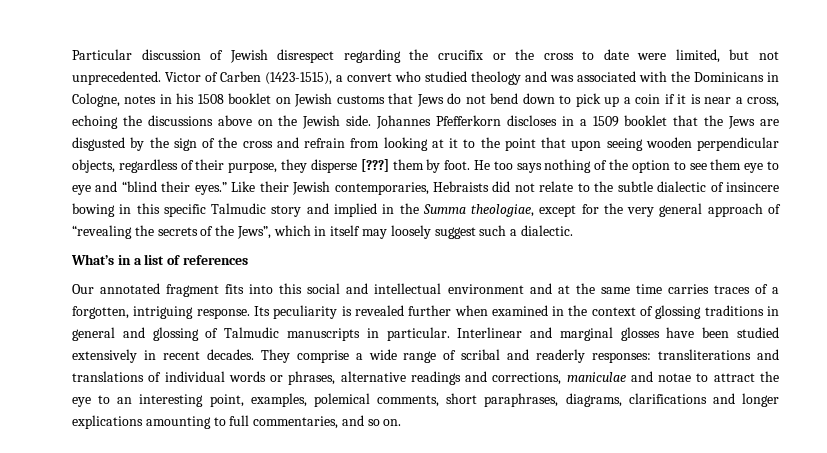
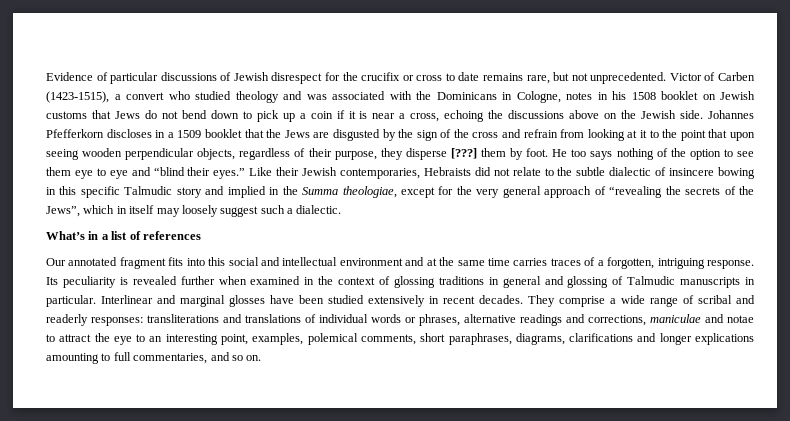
[72,49,201,60] Particular discussion -> [46,72,217,84] Evidence of particular discussions
[343,49,401,63] regarding -> [325,72,340,81] for
[515,49,535,60] the -> (414, 78) none
[637,49,720,63] were limited, -> [482,73,550,84] remains rare,

